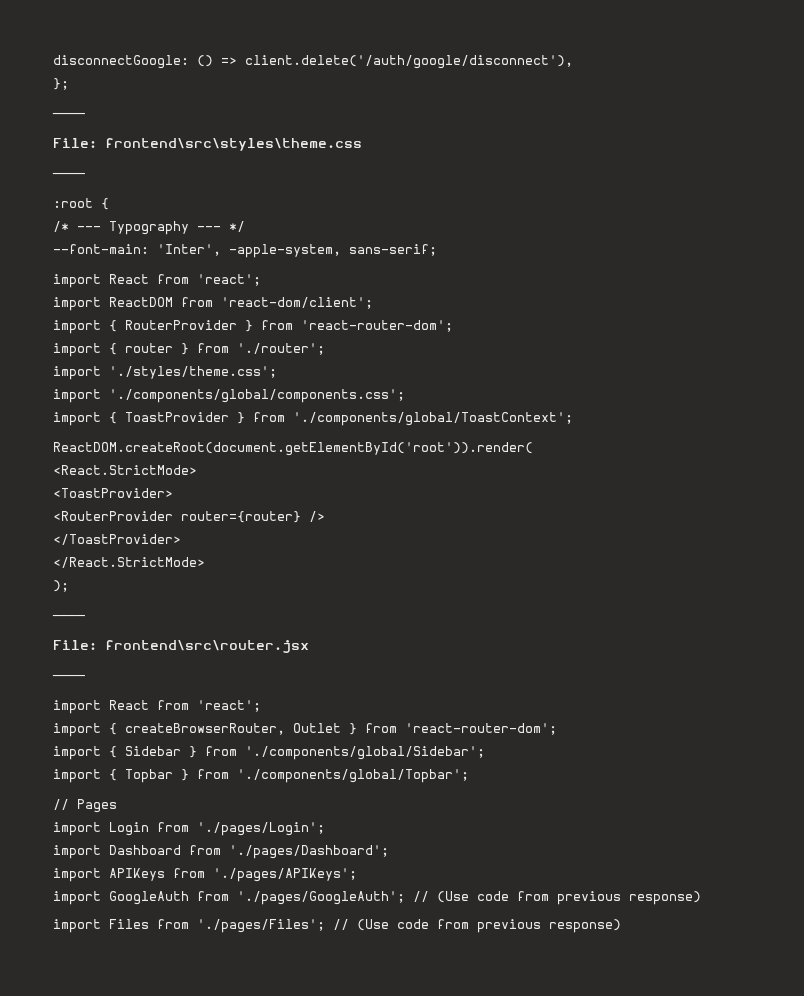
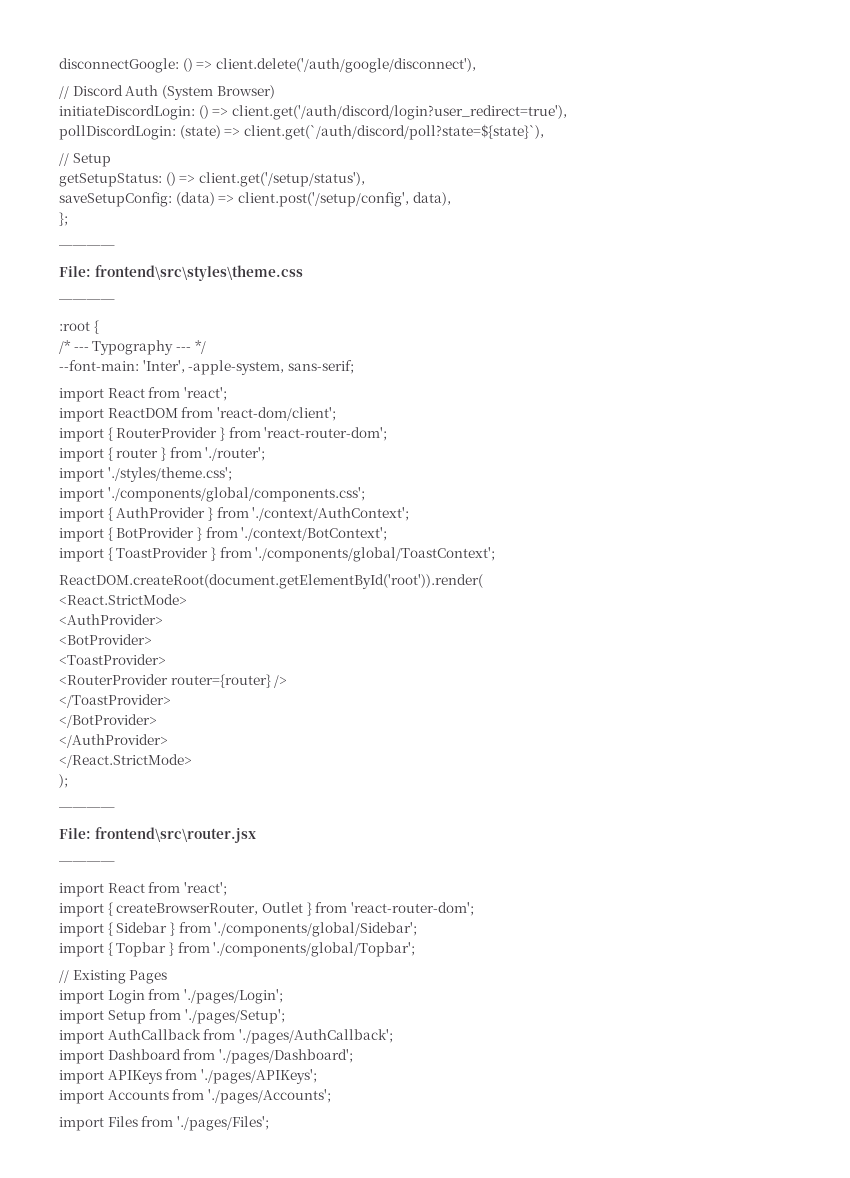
(573, 62) none -> [59,85,275,100] [59,105,567,120] [59,124,544,140] [59,153,111,167] [59,172,365,187] [59,192,451,207] // // Discord Auth (System Browser) // initiateDiscordLogin: () => client.get('/auth/discord/login?user_redirect=true'), // pollDiscordLogin: (state) => client.get(`/auth/discord/poll?state=${state}`), // // Setup // getSetupStatus: () => client.get('/setup/status'), // saveSetupConfig: (data) => client.post('/setup/config', data),
(405, 396) none -> [59,507,410,522] [59,527,388,542] // import { AuthProvider } from './context/AuthContext'; // import { BotProvider } from './context/BotContext';
(197, 470) none -> [59,614,163,625] [59,634,152,645] // <AuthProvider> // <BotProvider>
(181, 539) none -> [59,714,157,728] [59,734,168,748] // </BotProvider> // </AuthProvider>
(69, 804) none -> [72,970,126,984] Existing
(325, 829) none -> [59,1009,285,1024] [59,1029,393,1044] // import Setup from './pages/Setup'; // import AuthCallback from './pages/AuthCallback';
[109,891,701,905] [53,919,621,933] GoogleAuth from './pages/GoogleAuth'; // (Use code from previous response) // import Files from './pages/Files'; // (Use code from previous response) -> [107,1089,331,1104] [59,1116,269,1131] Accounts from './pages/Accounts'; // import Files from './pages/Files';

